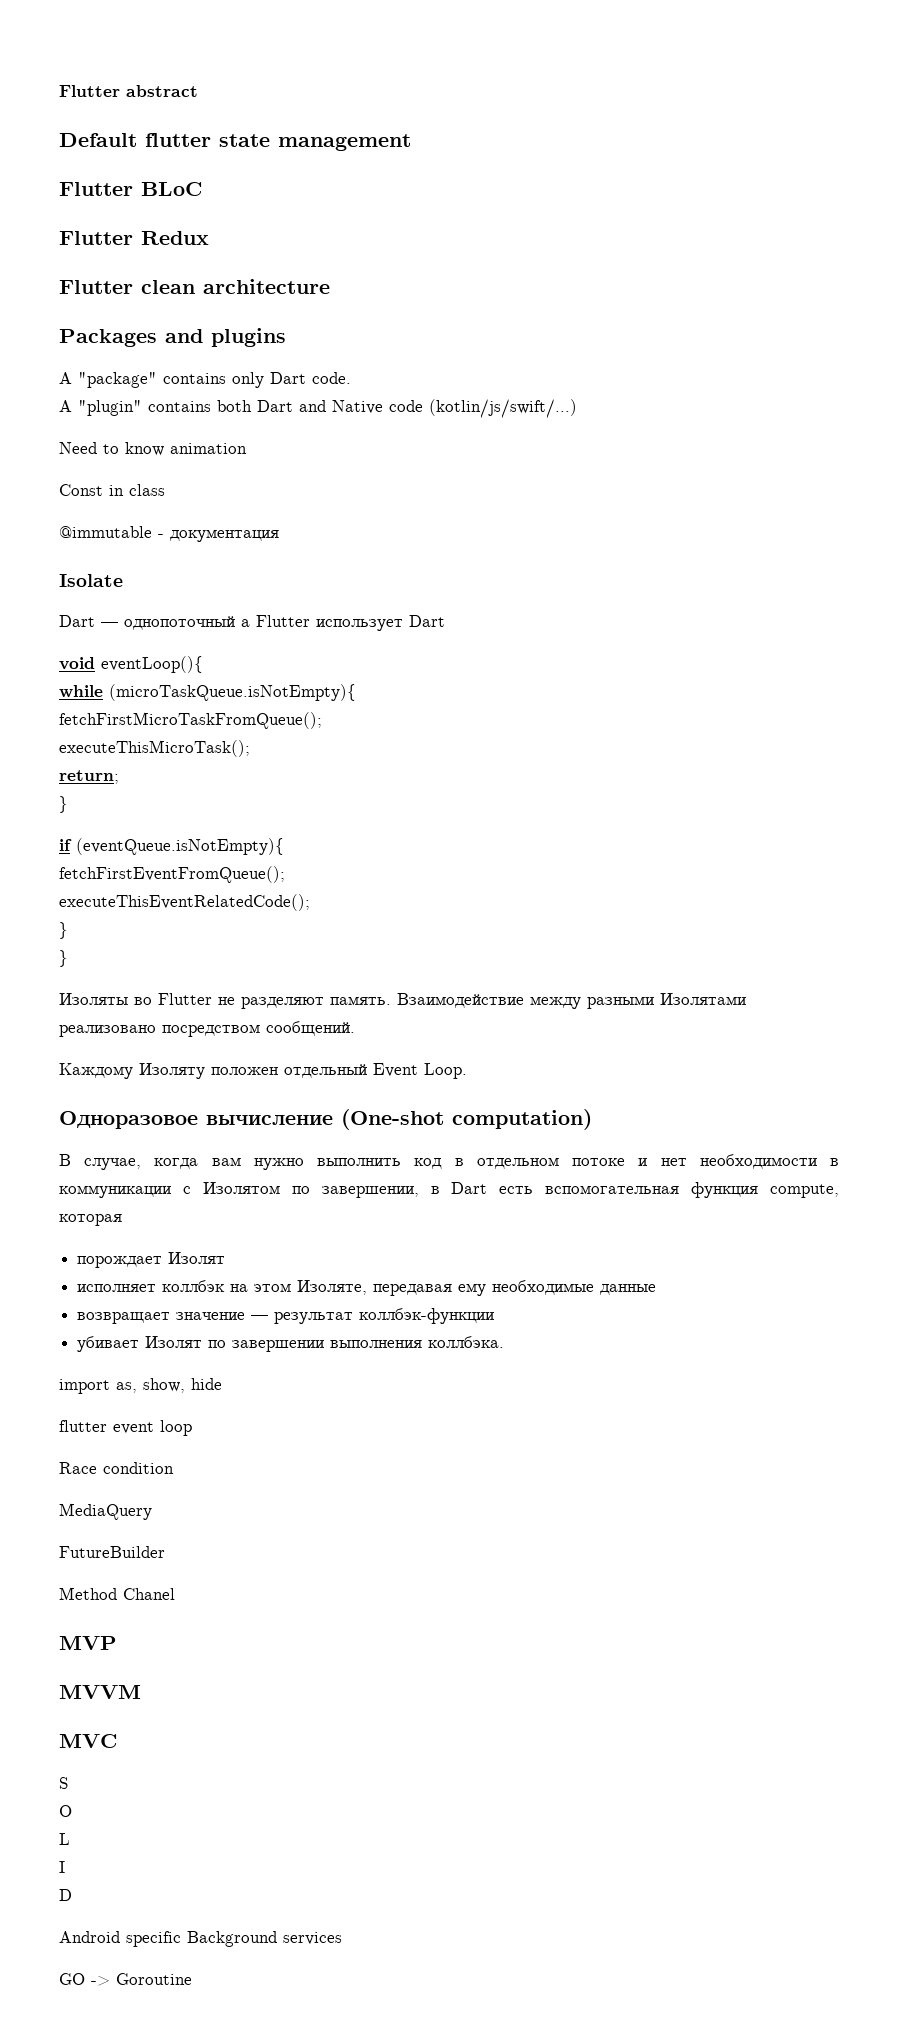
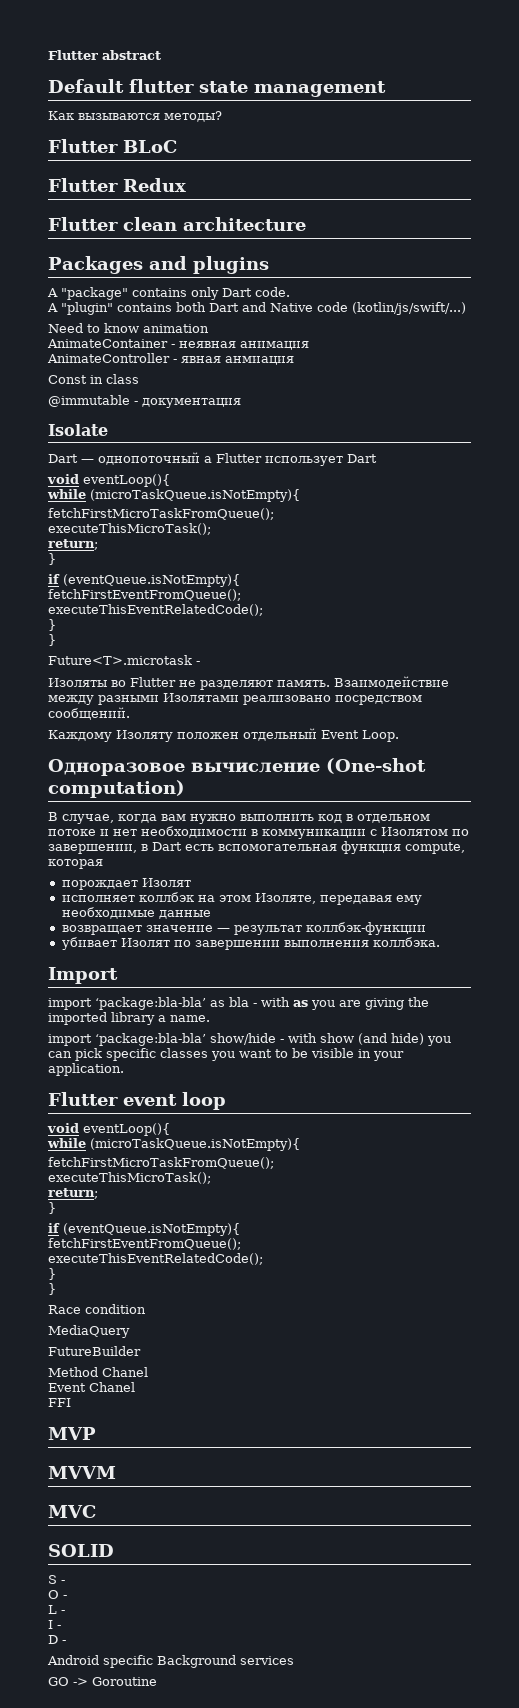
(411, 142) none -> [48,111,222,122] // Как вызываются методы?
(247, 448) none -> [47,339,309,350] [47,353,294,365] // AnimateContainer - неявная анимация // AnimateController - явная анмиация
(68, 958) none -> [48,655,200,665] // Future<T>.microtask -
[59,1378,222,1394] [59,1420,192,1436] // import as, show, hide // flutter event loop -> [48,967,118,984] [48,997,429,1010] [48,1012,210,1025] [48,1033,451,1046] [48,1048,404,1061] [48,1063,124,1076] [48,1092,226,1110] [47,1123,170,1136] [47,1138,300,1151] [48,1157,274,1169] [48,1172,211,1184] [48,1188,98,1199] [48,1202,56,1214] [48,1223,240,1236] [48,1238,241,1250] [48,1253,263,1265] [48,1268,56,1280] [48,1283,56,1295] // Import // import ‘package:bla-bla’ as bla - with as you are giving the imported library a name. // import ‘package:bla-bla’ show/hide - with show (and hide) you can pick specific classes you want to be visible in your application. // Flutter event loop // void eventLoop(){ // while (microTaskQueue.isNotEmpty){ // fetchFirstMicroTaskFromQueue(); // executeThisMicroTask(); // return; // } // if (eventQueue.isNotEmpty){ // fetchFirstEventFromQueue(); // executeThisEventRelatedCode(); // } // }
(175, 1594) none -> [48,1382,135,1392] [48,1398,71,1407] // Event Chanel // FFI
(117, 1741) none -> [48,1544,114,1557] // SOLID
(68, 1783) none -> [61,1580,65,1584] -
(72, 1811) none -> [63,1595,67,1599] -
(70, 1839) none -> [61,1610,65,1614] -
(65, 1867) none -> [57,1625,61,1629] -
(72, 1895) none -> [62,1640,66,1644] -

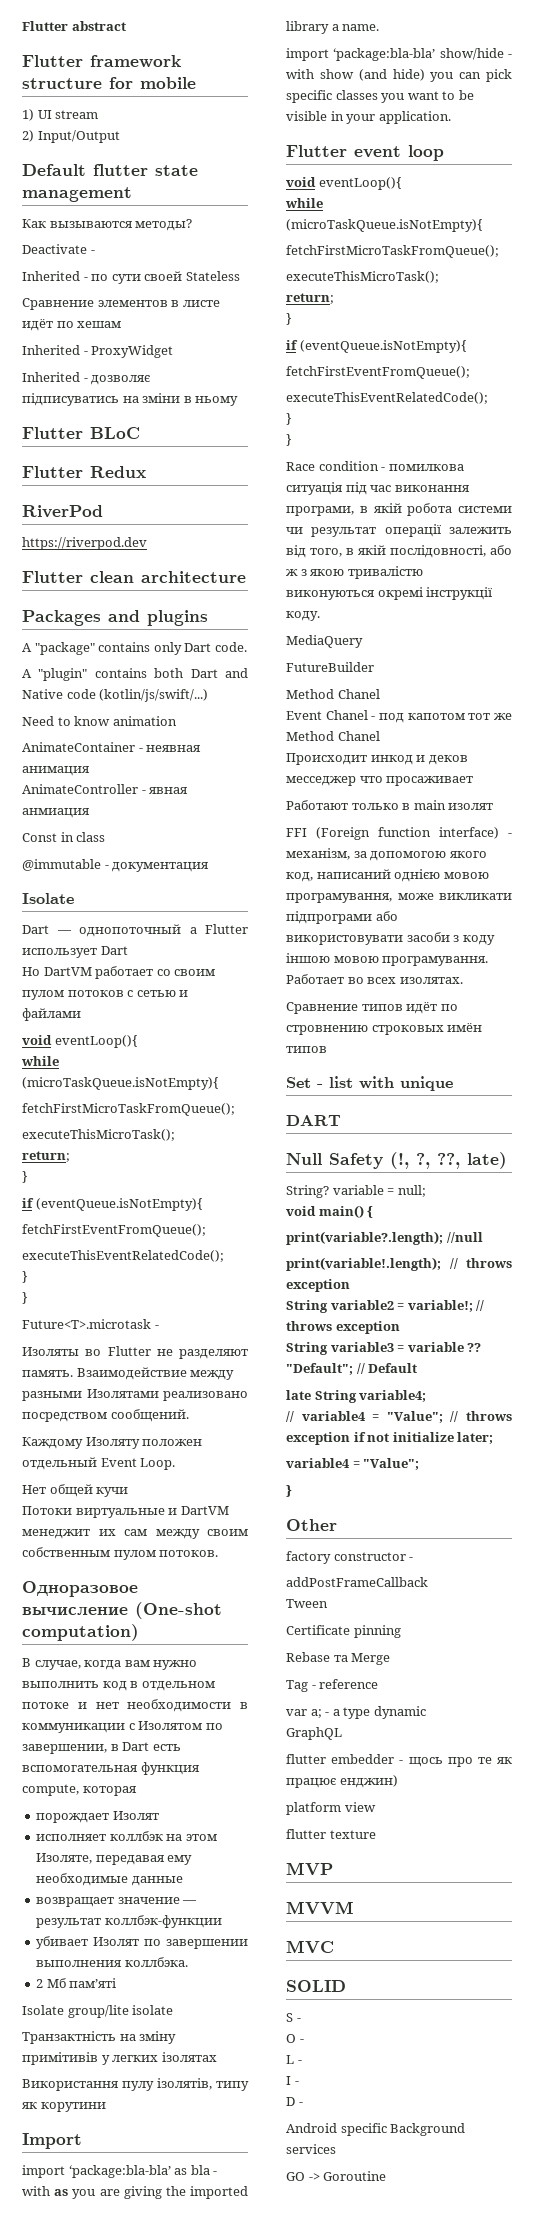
(161, 55) none -> [22,55,181,68] [22,77,196,89] [22,109,99,121] [22,130,120,143] // Flutter framework structure for mobile // 1) UI stream // 2) Input/Output
(222, 116) none -> [22,244,95,254] [22,271,240,284] [22,298,220,310] [22,319,122,331] [22,345,174,358] [22,372,151,385] [22,393,239,406] // Deactivate - // Inherited - по сути своей Stateless // Сравнение элементов в листе идёт по хешам // Inherited - ProxyWidget // Inherited - дозволяє підписуватись на зміни в ньому
(186, 185) none -> [22,505,103,518] [22,537,147,550] // RiverPod // https://riverpod.dev
(377, 458) none -> [22,966,216,979] [22,990,189,1000] [22,1008,81,1021] // Но DartVM работает со своим пулом потоков с сетью и файлами
(399, 736) none -> [22,1484,129,1497] [22,1506,229,1518] [22,1529,248,1539] [22,1547,219,1560] // Нет общей кучи // Потоки виртуальные и DartVM менеджит их сам между своим собственным пулом потоков.
(440, 942) none -> [36,1978,117,1988] [22,2005,174,2018] [22,2031,177,2044] [22,2052,217,2065] [22,2078,249,2091] [22,2102,106,2112] // 2 Мб памʼяті // Isolate group/lite isolate // Транзактність на зміну примітивів у легких ізолятах // Використання пулу ізолятів, типу як корутини
(146, 1309) none -> [381,464,464,471] [286,482,470,495] [286,503,512,516] [286,524,512,537] [286,545,512,558] [286,566,423,579] [286,587,493,600] [286,611,320,621] - помилкова ситуація під час виконання програми, в якій робота системи чи результат операції залежить від того, в якій послідовності, або ж з якою тривалістю виконуються окремі інструкції коду.
[48,1398,71,1407] // FFI -> [371,713,512,723] [286,731,380,741] [286,753,468,765] [286,776,474,786] [286,800,494,810] [286,827,512,840] [286,848,487,861] [286,869,489,882] [286,893,512,903] [286,911,398,924] [286,932,495,945] [286,953,489,966] [286,974,463,984] [286,1002,458,1014] [286,1023,483,1035] [286,1046,327,1053] [286,1076,453,1091] [286,1115,341,1126] [286,1152,507,1169] [286,1185,426,1198] [286,1205,374,1218] [286,1231,483,1245] [286,1257,512,1271] [286,1279,350,1292] [286,1300,485,1313] [286,1321,400,1334] [286,1342,482,1355] [286,1363,418,1375] [286,1390,427,1403] [286,1411,512,1423] [286,1432,494,1445] [286,1458,420,1470] [286,1485,292,1497] [286,1519,337,1531] [286,1551,414,1564] [286,1577,428,1587] [286,1599,328,1608] [286,1625,401,1638] [286,1652,391,1665] [286,1679,379,1692] [286,1706,426,1719] [286,1727,342,1740] [286,1754,512,1767] [286,1775,398,1788] [286,1802,376,1815] [286,1829,376,1839] - под капотом тот же Method Chanel // Происходит инкод и деков месседжер что просаживает // Работают только в main изолят // FFI (Foreign function interface) - механізм, за допомогою якого код, написаний однією мовою програмування, може викликати підпрограми або використовувати засоби з коду іншою мовою програмування. Работает во всех изолятах. // Сравнение типов идёт по стровнению строковых имён типов // Set - list with unique // DART // Null Safety (!, ?, ??, late) // String? variable = null; // void main() { // print(variable?.length); //null // print(variable!.length); // throws exception // String variable2 = variable!; // throws exception // String variable3 = variable ?? "Default"; // Default // late String variable4; // // variable4 = "Value"; // throws exception if not initialize later; // variable4 = "Value"; // } // Other // factory constructor - // addPostFrameCallback // Tween // Certificate pinning // Rebase та Merge // Tag - reference // var a; - a type dynamic // GraphQL // flutter embedder - щось про те як працює енджин) // platform view // flutter texture

